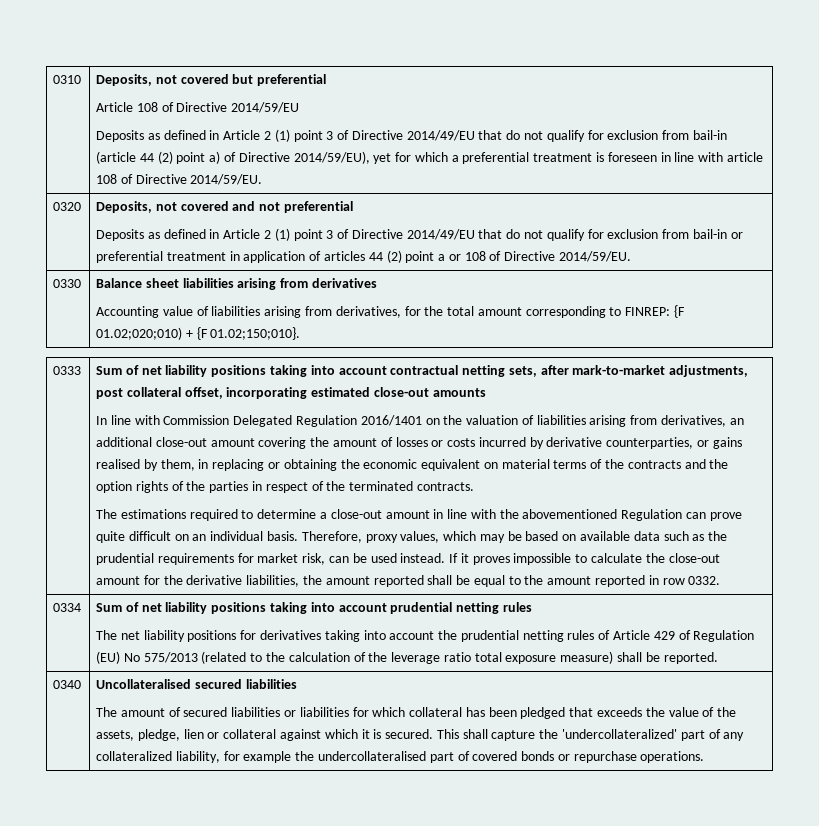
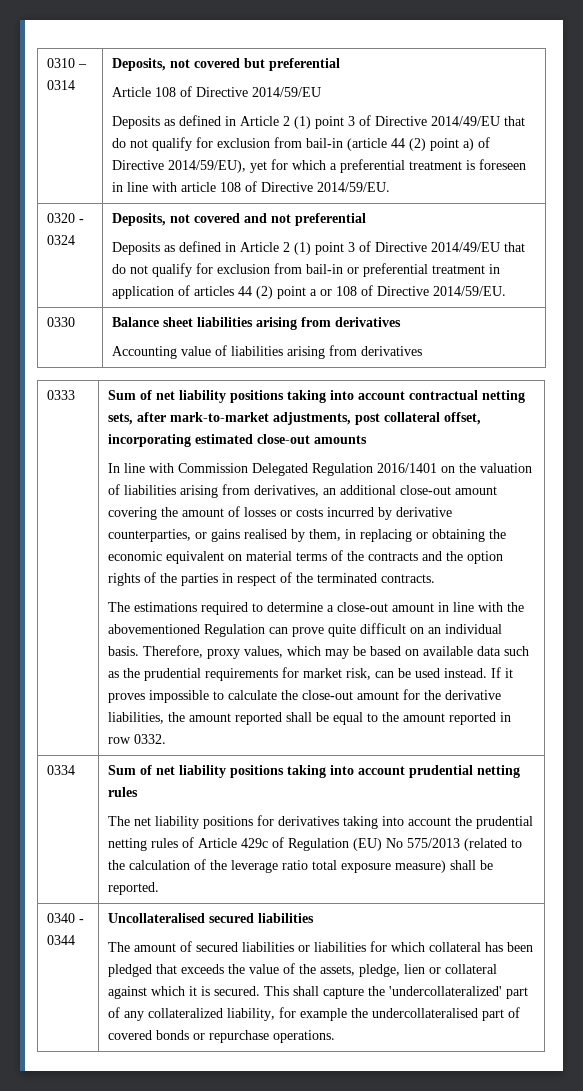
(82, 79) none -> [77,64,87,68] [46,80,75,90] – 0314
(82, 206) none -> [78,219,84,223] [46,235,75,245] - 0324
[335,305,685,318] [96,327,301,340] derivatives, for the total amount corresponding to FINREP: {F 01.02;020;010) + {F 01.02;150;010}. -> [360,346,422,356] derivatives
[653,631,675,640] 429 -> [240,838,268,848] 429c
(82, 684) none -> [78,919,84,923] [46,935,75,945] - 0344

